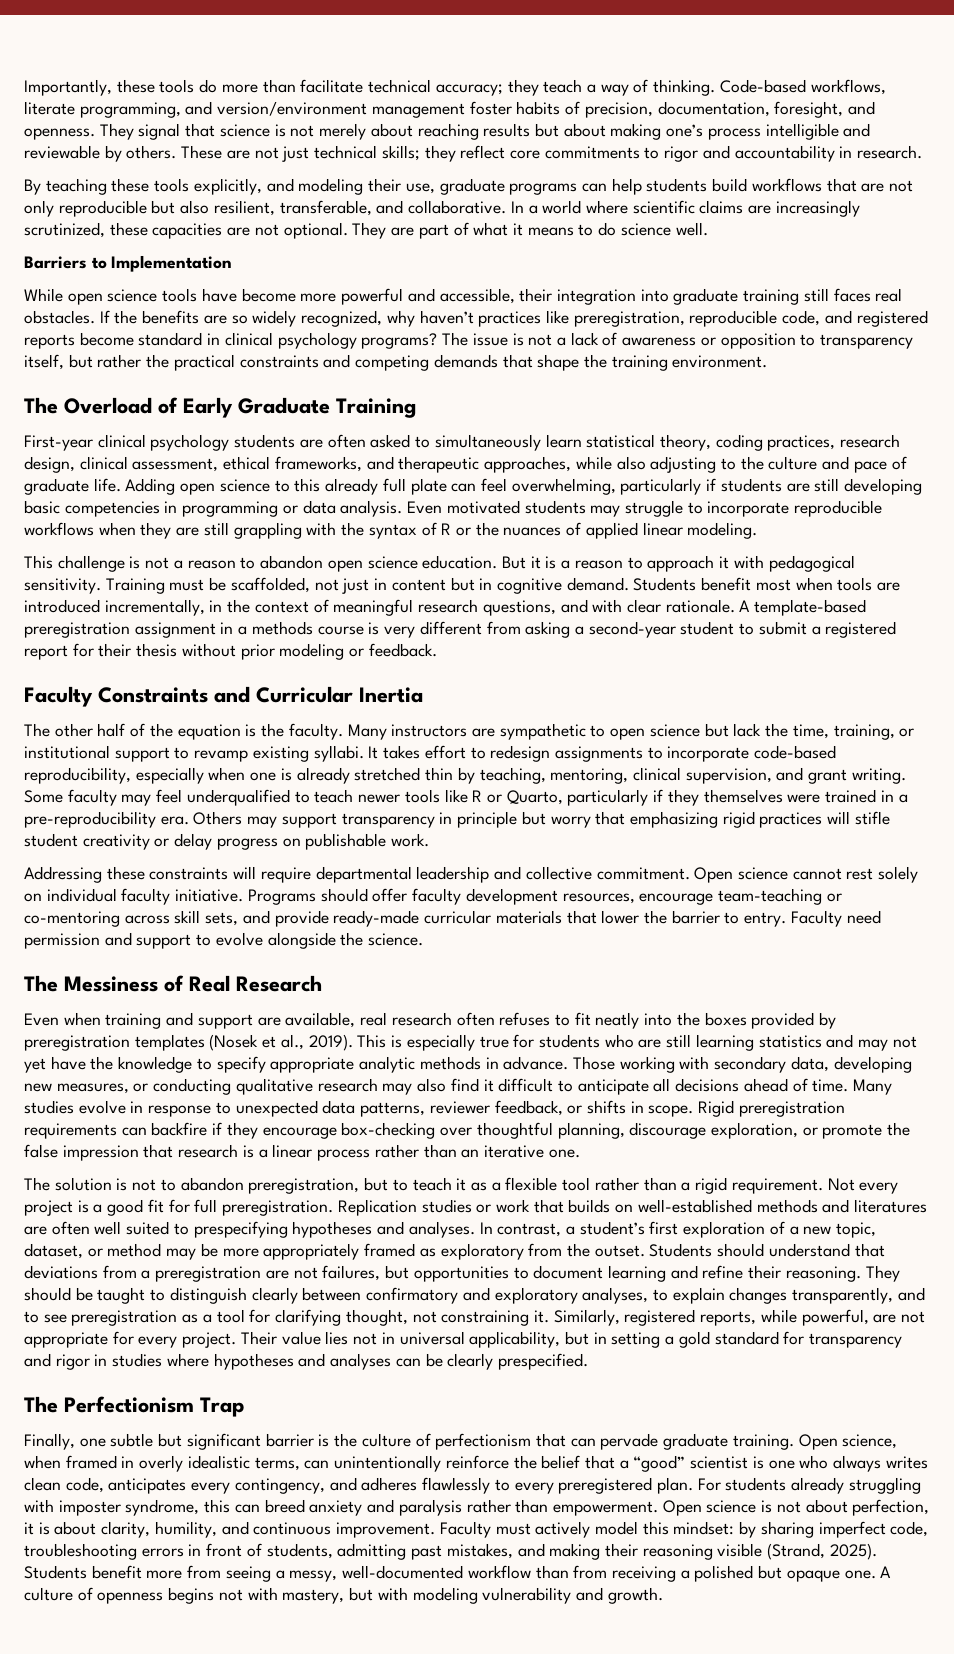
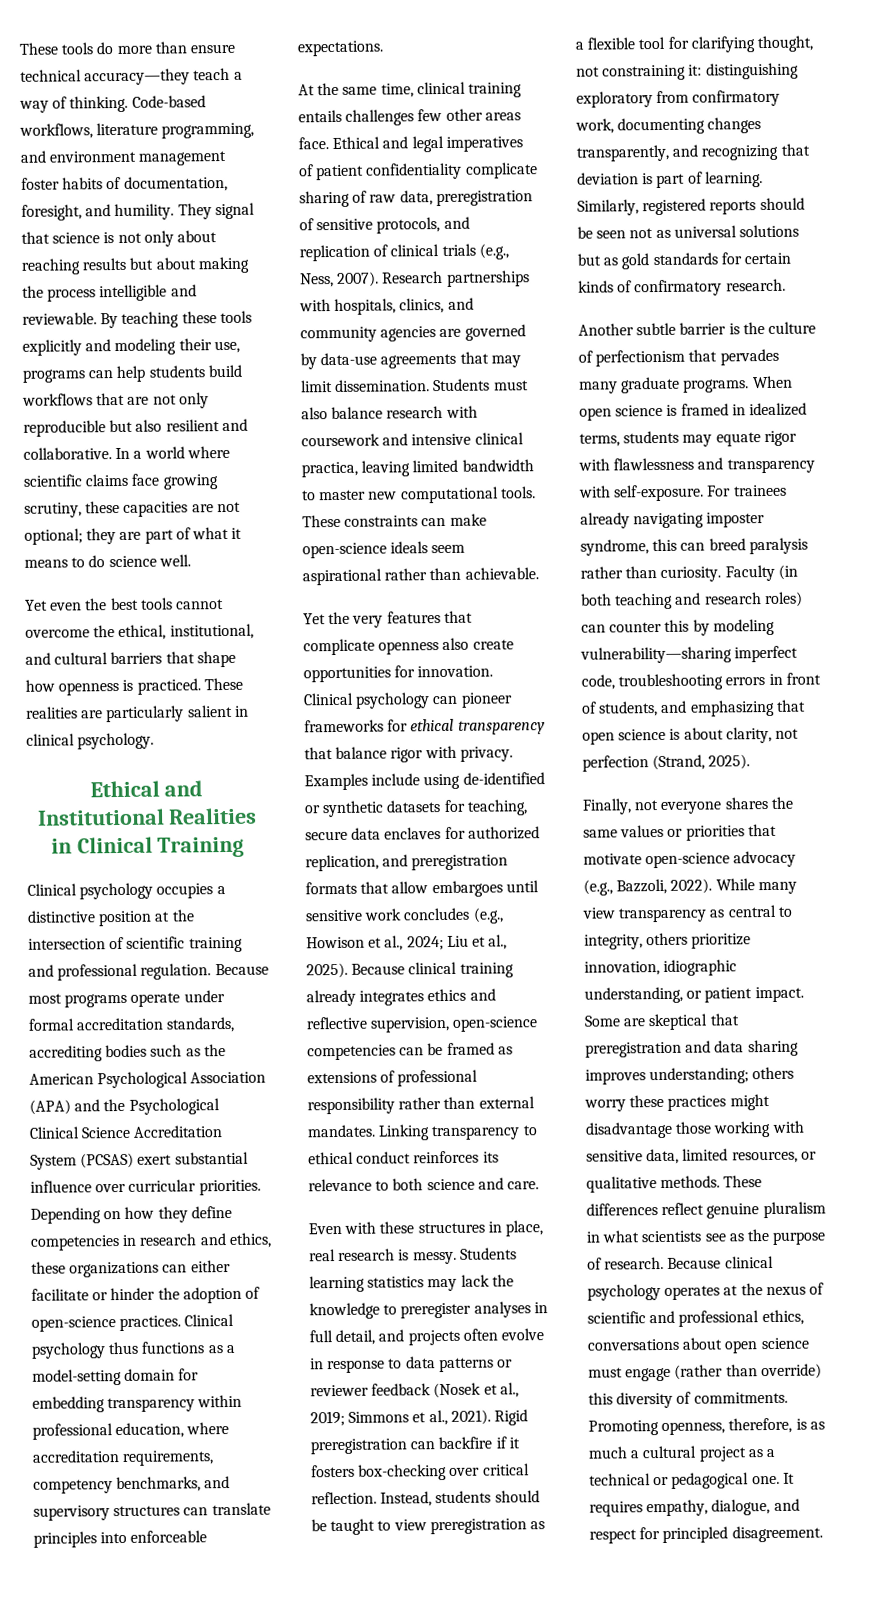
[24,79,155,96] Importantly, these -> [19,42,58,55] These
[300,79,539,96] facilitate technical accuracy; they -> [189,43,235,54] [20,68,191,86] ensure technical accuracy—they
[24,101,75,115] literate -> [96,122,159,136] literature
[217,101,368,116] version/environment -> [49,150,137,163] environment
[584,102,653,118] precision, -> (122, 183) none
[24,128,95,140] openness. -> [114,203,175,221] humility.
[319,123,367,140] merely -> [143,230,174,247] only
[666,124,704,137] one’s -> [22,285,44,298] the
[24,145,923,162] reviewable by others. These are not just technical skills; they reflect core commitments to rigor and accountability in research. // -> [22,312,97,325] reviewable.
[193,178,262,195] explicitly, -> [22,339,82,356] explicitly
[439,178,505,195] graduate -> (240, 347) none
[213,200,372,216] resilient, transferable, -> [165,419,220,432] resilient
[748,200,860,217] [24,222,105,238] are increasingly scrutinized, -> [131,473,219,490] [24,502,82,518] face growing scrutiny,
[283,222,387,239] optional. They -> [24,528,117,545] optional; they
[24,255,233,272] [24,288,903,305] [24,310,928,327] [24,332,914,349] [24,354,768,371] [24,397,416,418] [24,434,901,451] [24,456,907,473] [24,478,923,495] [24,500,883,517] [24,522,758,539] [24,555,855,572] [24,577,901,594] [24,599,867,616] [24,621,897,638] [24,643,437,660] [24,686,423,707] [24,723,915,740] [24,745,837,762] [24,767,906,784] [24,789,908,806] [24,811,890,828] [24,833,430,850] [24,866,919,883] [24,888,842,905] [24,910,881,927] [24,932,424,949] [24,975,322,992] [24,1012,837,1029] [24,1034,917,1051] [24,1056,912,1073] [24,1078,893,1095] [24,1100,694,1117] Barriers to Implementation // While open science tools have become more powerful and accessible, their integration into graduate training still faces real obstacles. If the benefits are so widely recognized, why haven’t practices like preregistration, reproducible code, and registered reports become standard in clinical psychology programs? The issue is not a lack of awareness or opposition to transparency itself, but rather the practical constraints and competing demands that shape the training environment. // The Overload of Early Graduate Training // First-year clinical psychology students are often asked to simultaneously learn statistical theory, coding practices, research design, clinical assessment, ethical frameworks, and therapeutic approaches, while also adjusting to the culture and pace of graduate life. Adding open science to this already full plate can feel overwhelming, particularly if students are still developing basic competencies in programming or data analysis. Even motivated students may struggle to incorporate reproducible workflows when they are still grappling with the syntax of R or the nuances of applied linear modeling. // This challenge is not a reason to abandon open science education. But it is a reason to approach it with pedagogical sensitivity. Training must be scaffolded, not just in content but in cognitive demand. Students benefit most when tools are introduced incrementally, in the context of meaningful research questions, and with clear rationale. A template-based preregistration assignment in a methods course is very different from asking a second-year student to submit a registered report for their thesis without prior modeling or feedback. // Faculty Constraints and Curricular Inertia // The other half of the equation is the faculty. Many instructors are sympathetic to open science but lack the time, training, or institutional support to revamp existing syllabi. It takes effort to redesign assignments to incorporate code-based reproducibility, especially when one is already stretched thin by teaching, mentoring, clinical supervision, and grant writing. Some faculty may feel underqualified to teach newer tools like R or Quarto, particularly if they themselves were trained in a pre-reproducibility era. Others may support transparency in principle but worry that emphasizing rigid practices will stifle student creativity or delay progress on publishable work. // Addressing these constraints will require departmental leadership and collective commitment. Open science cannot rest solely on individual faculty initiative. Programs should offer faculty development resources, encourage team-teaching or co-mentoring across skill sets, and provide ready-made curricular materials that lower the barrier to entry. Faculty need permission and support to evolve alongside the science. // The Messiness of Real Research // Even when training and support are available, real research often refuses to fit neatly into the boxes provided by preregistration templates (Nosek et al., 2019). This is especially true for students who are still learning statistics and may not yet have the knowledge to specify appropriate analytic methods in advance. Those working with secondary data, developing new measures, or conducting qualitative research may also find it difficult to anticipate all decisions ahead of time. Many studies evolve in response to unexpected data patterns, reviewer feedback, or shifts in scope. -> [25,597,224,611] [25,623,254,640] [25,650,236,668] [25,677,243,696] [26,704,249,723] [26,732,155,750] [89,780,204,798] [36,807,258,826] [50,836,245,858] [27,882,226,900] [27,909,195,927] [28,936,243,953] [28,963,269,981] [28,990,225,1008] [28,1016,236,1033] [29,1044,226,1062] [29,1071,267,1089] [29,1098,220,1115] [29,1125,224,1139] [30,1151,249,1170] [30,1179,261,1196] [30,1205,232,1224] [30,1232,272,1251] [31,1259,231,1278] [31,1286,260,1304] [31,1313,235,1332] [31,1341,236,1359] [32,1368,200,1386] [32,1394,243,1413] [32,1422,230,1440] [32,1450,215,1466] [33,1476,231,1494] [33,1502,271,1521] [33,1530,208,1548] [297,40,384,57] [298,81,522,98] [298,108,521,126] [298,135,523,153] [299,162,538,181] [299,190,533,208] [299,216,470,234] [299,243,509,262] [300,270,530,288] [299,297,474,315] [300,324,526,343] [300,351,521,370] [301,378,529,393] [301,405,478,420] [301,432,524,447] [301,459,534,478] [302,486,536,504] [302,513,487,528] [302,541,466,559] [302,567,539,586] [303,610,473,628] [303,637,514,656] [303,665,494,683] [303,692,513,709] [304,718,545,735] [304,745,513,763] [304,772,545,791] [304,799,528,818] [305,826,540,841] [305,854,509,872] [305,880,539,898] [305,907,504,924] [306,934,508,951] [306,961,514,979] [306,988,496,1007] [306,1016,539,1033] [307,1042,513,1061] [307,1069,479,1087] [307,1096,535,1115] [307,1124,538,1141] [308,1150,499,1165] [308,1177,539,1192] [308,1220,543,1237] [309,1247,517,1265] [309,1274,514,1293] [309,1301,548,1320] [309,1328,544,1346] [310,1356,513,1374] [310,1382,519,1399] [310,1409,491,1427] Yet even the best tools cannot overcome the ethical, institutional, and cultural barriers that shape how openness is practiced. These realities are particularly salient in clinical psychology. // Ethical and Institutional Realities in Clinical Training // Clinical psychology occupies a distinctive position at the intersection of scientific training and professional regulation. Because most programs operate under formal accreditation standards, accrediting bodies such as the American Psychological Association (APA) and the Psychological Clinical Science Accreditation System (PCSAS) exert substantial influence over curricular priorities. Depending on how they define competencies in research and ethics, these organizations can either facilitate or hinder the adoption of open-science practices. Clinical psychology thus functions as a model-setting domain for embedding transparency within professional education, where accreditation requirements, competency benchmarks, and supervisory structures can translate principles into enforceable expectations. // At the same time, clinical training entails challenges few other areas face. Ethical and legal imperatives of patient confidentiality complicate sharing of raw data, preregistration of sensitive protocols, and replication of clinical trials (e.g., Ness, 2007). Research partnerships with hospitals, clinics, and community agencies are governed by data-use agreements that may limit dissemination. Students must also balance research with coursework and intensive clinical practica, leaving limited bandwidth to master new computational tools. These constraints can make open-science ideals seem aspirational rather than achievable. // Yet the very features that complicate openness also create opportunities for innovation. Clinical psychology can pioneer frameworks for ethical transparency that balance rigor with privacy. Examples include using de-identified or synthetic datasets for teaching, secure data enclaves for authorized replication, and preregistration formats that allow embargoes until sensitive work concludes (e.g., Howison et al., 2024; Liu et al., 2025). Because clinical training already integrates ethics and reflective supervision, open-science competencies can be framed as extensions of professional responsibility rather than external mandates. Linking transparency to ethical conduct reinforces its relevance to both science and care. // Even with these structures in place, real research is messy. Students learning statistics may lack the knowledge to preregister analyses in full detail, and projects often evolve in response to data patterns or reviewer feedback (Nosek et al., 2019; Simmons et al., 2021).
[24,1123,117,1139] requirements -> (407, 1446) none
[226,1122,911,1139] [24,1144,580,1161] [24,1177,899,1194] [24,1199,928,1216] [24,1221,877,1238] [24,1243,885,1260] [24,1265,900,1282] [24,1287,925,1304] [24,1311,67,1323] they encourage box-checking over thoughtful planning, discourage exploration, or promote the false impression that research is a linear process rather than an iterative one. // The solution is not to abandon preregistration, but to teach it as a flexible tool rather than a rigid requirement. Not every project is a good fit for full preregistration. Replication studies or work that builds on well-established methods and literatures are often well suited to prespecifying hypotheses and analyses. In contrast, a student’s first exploration of a new topic, dataset, or method may be more appropriately framed as exploratory from the outset. Students should understand that deviations from a preregistration are not failures, but opportunities to document learning and refine their reasoning. They should be taught to distinguish clearly between confirmatory and exploratory analyses, to explain changes transparently, and to see -> [508,1437,520,1449] [311,1463,530,1481] [311,1490,540,1507] [311,1518,427,1536] it fosters box-checking over critical reflection. Instead, students should be taught to view
(212, 1318) none -> [587,37,636,50] flexible
[533,1309,926,1326] [24,1331,903,1348] [24,1353,588,1370] [24,1396,244,1417] [24,1433,261,1450] it. Similarly, registered reports, while powerful, are not appropriate for every project. Their value lies not in universal applicability, but in setting a gold standard for transparency and rigor in studies where hypotheses and analyses can be clearly prespecified. // The Perfectionism Trap // Finally, one subtle but significant -> [688,62,799,80] [576,89,781,108] [575,117,762,135] [576,143,810,162] [577,171,763,189] [577,197,805,216] [577,224,799,239] [577,252,791,270] [578,278,786,297] [578,322,677,336] it: distinguishing exploratory from confirmatory work, documenting changes transparently, and recognizing that deviation is part of learning. Similarly, registered reports should be seen not as universal solutions but as gold standards for certain kinds of confirmatory research. // Another subtle
[570,1433,898,1450] [24,1455,928,1472] [24,1477,921,1494] [24,1499,54,1513] can pervade graduate training. Open science, when framed in overly idealistic terms, can unintentionally reinforce the belief that a “good” scientist is one who always writes clean code, anticipates every contingency, and adheres flawlessly to every preregistered plan. For students already struggling with -> [719,348,779,366] [579,375,793,394] [579,402,807,421] [579,430,797,447] [578,457,815,474] [578,484,787,502] [580,512,705,529] pervades many graduate programs. When open science is framed in idealized terms, students may equate rigor with flawlessness and transparency with self-exposure. For trainees already navigating
[309,1499,395,1516] anxiety and -> (746, 544) none
[552,1499,930,1516] [24,1521,814,1538] empowerment. Open science is not about perfection, it is about clarity, humility, and continuous improvement. Faculty must actively model this mindset: by sharing -> [660,564,798,582] [580,591,803,610] [581,618,775,636] [580,646,732,664] curiosity. Faculty (in both teaching and research roles) can counter this by modeling vulnerability—sharing
[337,1543,877,1560] [24,1565,892,1582] [24,1587,663,1604] admitting past mistakes, and making their reasoning visible (Strand, 2025). Students benefit more from seeing a messy, well-documented workflow than from receiving a polished but opaque one. A culture of openness begins not with mastery, but with modeling vulnerability and growth. -> [660,699,806,717] [582,726,799,745] [582,754,751,772] [582,796,793,815] [583,823,777,841] [583,850,797,869] [583,878,797,896] [582,904,792,923] [584,932,752,950] [584,959,738,976] [584,986,804,1004] [584,1013,739,1031] [585,1039,799,1058] [585,1066,795,1085] [584,1093,770,1112] [585,1120,804,1139] [586,1148,817,1165] [586,1175,763,1193] [586,1201,826,1219] [586,1229,827,1245] [587,1255,774,1270] [587,1282,824,1301] [587,1309,804,1327] [587,1337,809,1354] [588,1363,822,1382] [588,1391,788,1409] [588,1417,825,1436] [588,1445,775,1462] [589,1472,795,1489] [589,1498,800,1517] [589,1525,823,1544] and emphasizing that open science is about clarity, not perfection (Strand, 2025). // Finally, not everyone shares the same values or priorities that motivate open-science advocacy (e.g., Bazzoli, 2022). While many view transparency as central to integrity, others prioritize innovation, idiographic understanding, or patient impact. Some are skeptical that preregistration and data sharing improves understanding; others worry these practices might disadvantage those working with sensitive data, limited resources, or qualitative methods. These differences reflect genuine pluralism in what scientists see as the purpose of research. Because clinical psychology operates at the nexus of scientific and professional ethics, conversations about open science must engage (rather than override) this diversity of commitments. Promoting openness, therefore, is as much a cultural project as a technical or pedagogical one. It requires empathy, dialogue, and respect for principled disagreement.

